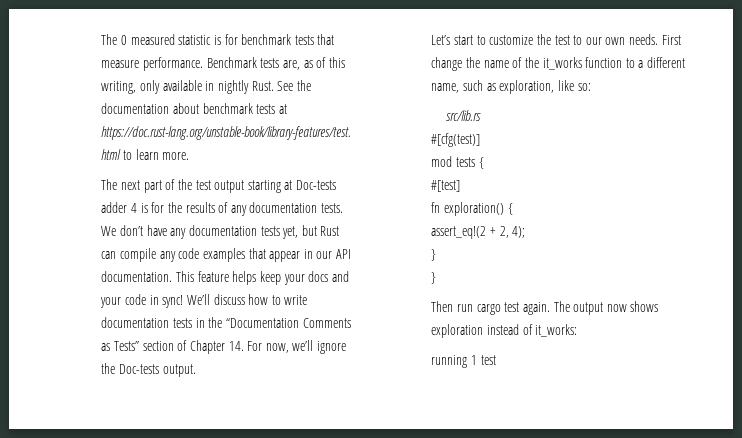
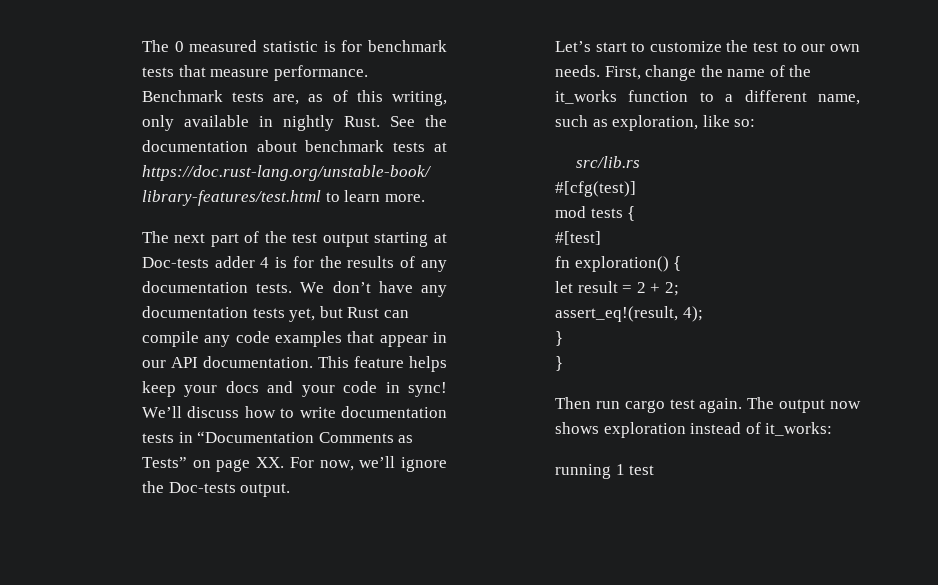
[208,317,223,328] the -> (193, 437) none
[142,340,244,354] section of Chapter 14. -> [192,457,285,472] on page XX.
[661,35,681,45] First -> [604,66,641,80] First,
[431,226,509,239] assert_eq!(2 + 2, -> [554,281,679,296] [554,306,678,322] let result = 2 + 2; // assert_eq!(result,

